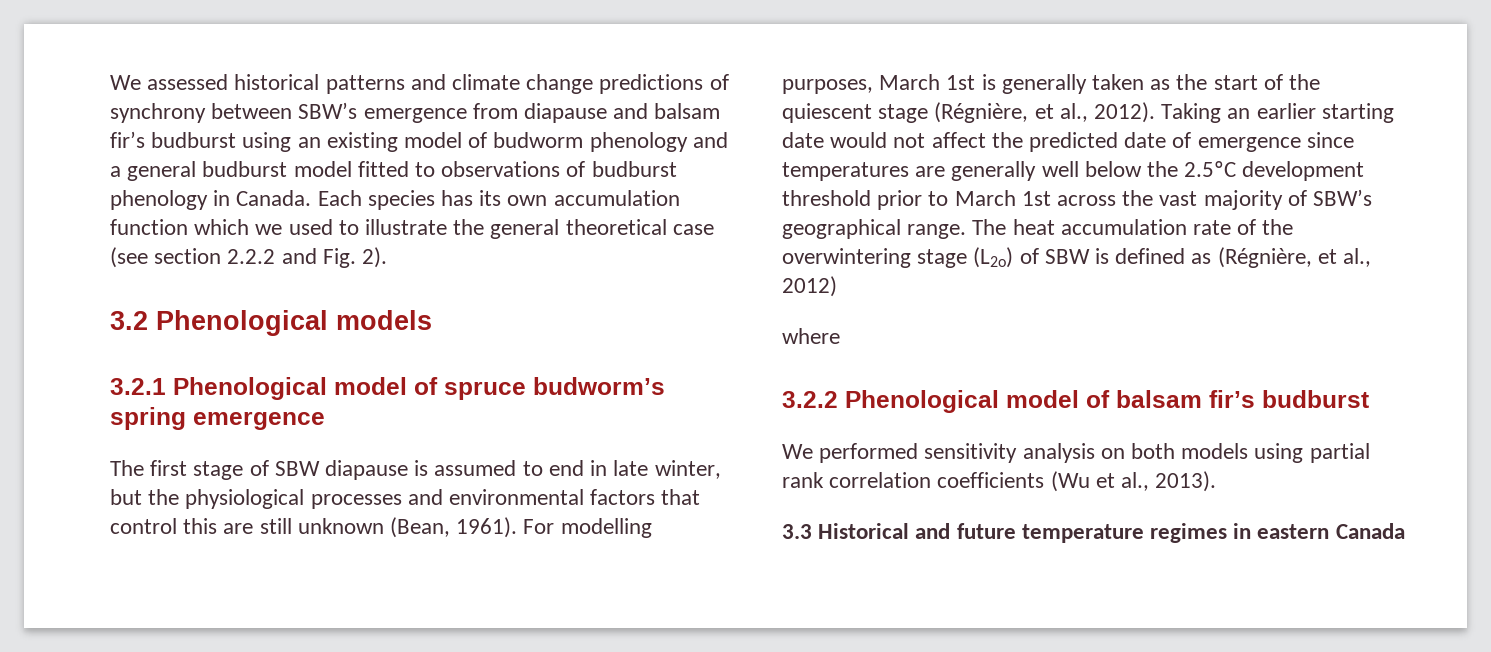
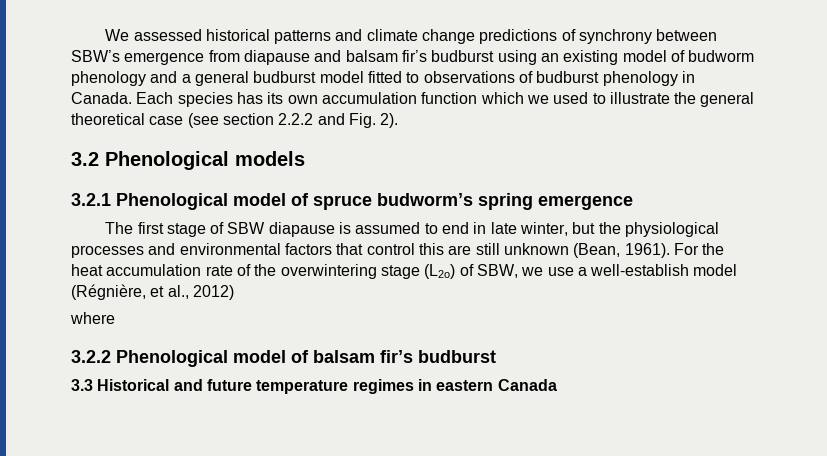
[560,518,652,538] [782,74,1321,94] [782,102,1394,123] [782,132,1354,152] [782,161,1365,181] [782,189,1373,210] [782,219,1007,239] modelling purposes, March 1st is generally taken as the start of the quiescent stage (Régnière, et al., 2012). Taking an earlier starting date would not affect the predicted date of emergence since temperatures are generally well below the 2.5ºC development threshold prior to March 1st across the vast majority of SBW’s geographical range. The -> [702,243,725,255] the
[1044,248,1212,264] SBW is defined as -> [476,264,738,278] SBW, we use a well-establish model
[782,443,1370,463] [782,471,1217,492] // We performed sensitivity analysis on both models using partial rank correlation coefficients (Wu et al., 2013). -> (496, 356) none

